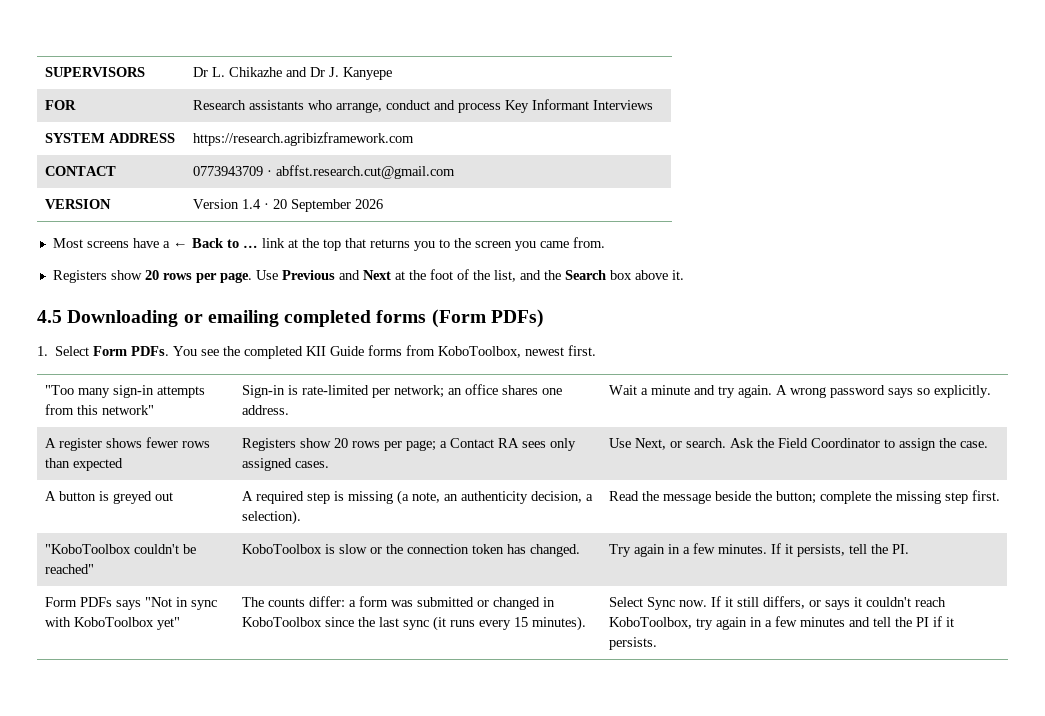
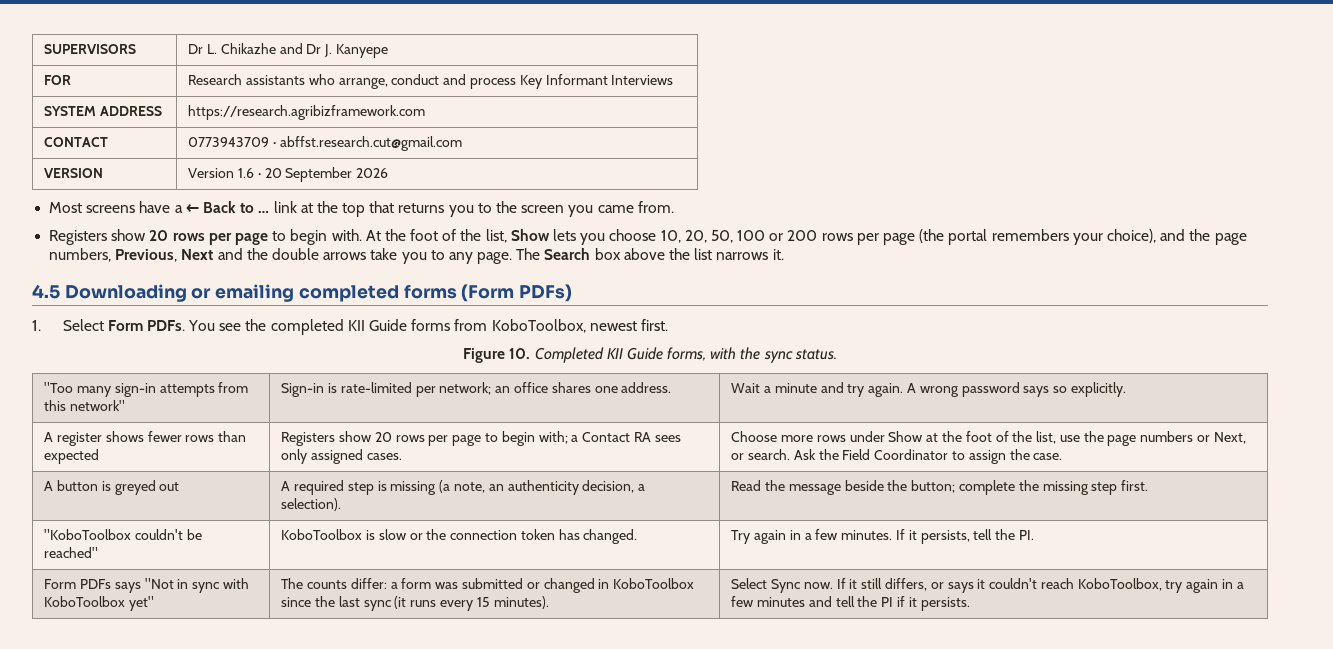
[241,199,261,209] 1.4 -> [238,168,255,178] 1.6
[219,269,668,283] page. Use Previous and Next at the foot of the list, and the Search box above -> [234,229,1247,245] [49,248,769,264] page to begin with. At the foot of the list, Show lets you choose 10, 20, 50, 100 or 200 rows per page (the portal remembers your choice), and the page numbers, Previous, Next and the double arrows take you to any page. The Search box above the list narrows
(597, 350) none -> [463,347,837,363] // Figure 10. Completed KII Guide forms, with the sync status.
[405,440,436,451] page; -> [452,431,568,446] page to begin with;
[608,438,631,448] Use -> [731,431,1210,446] Choose more rows under Show at the foot of the list, use the page numbers or

